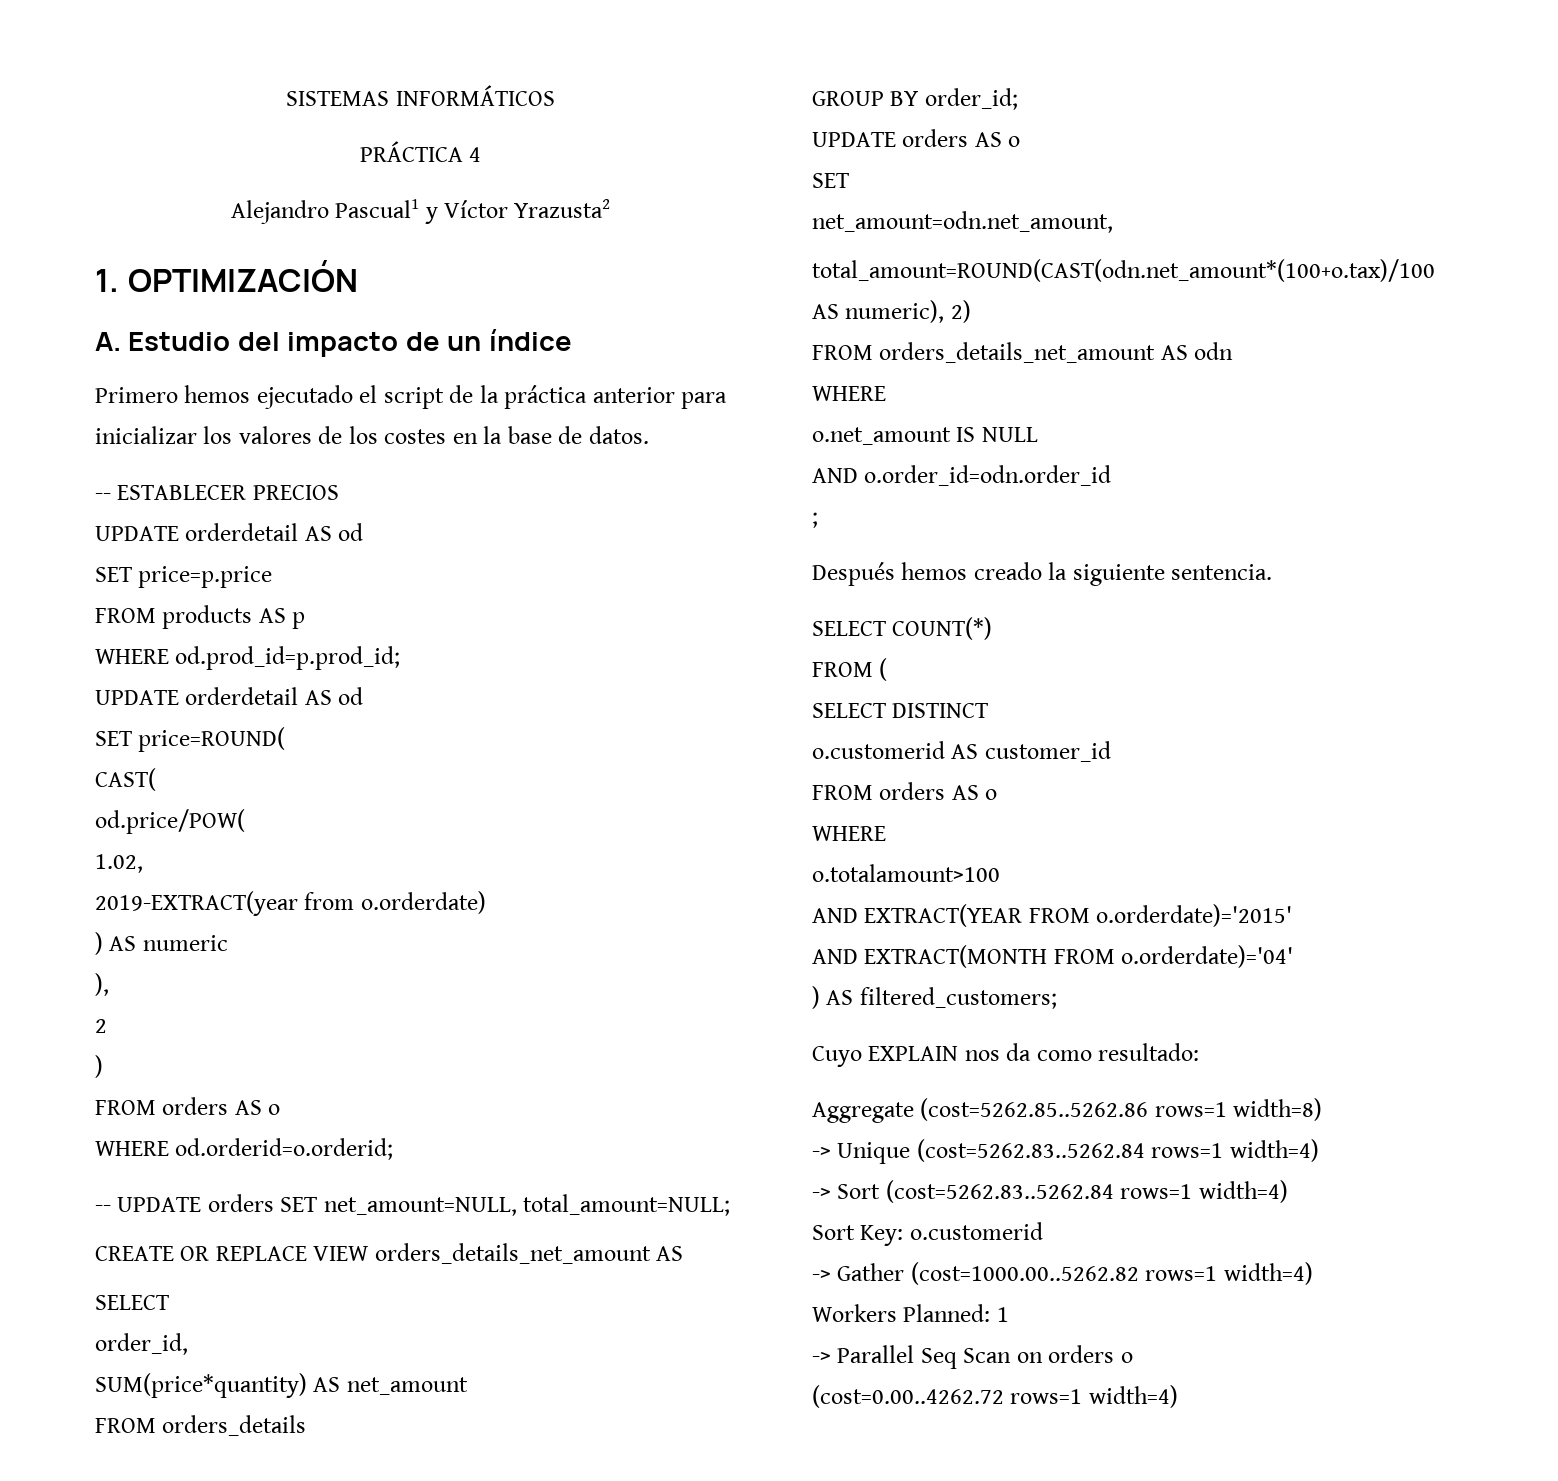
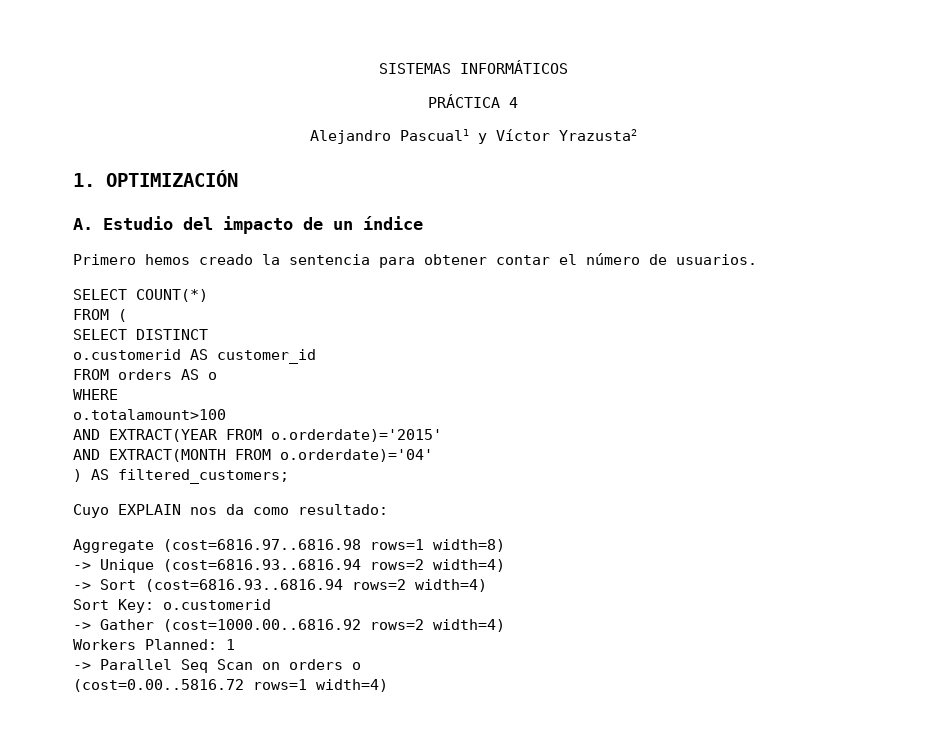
[256,385,728,409] [95,426,649,444] [95,485,339,500] [95,523,364,541] [95,566,273,588] [95,605,306,629] [95,646,401,670] [95,687,364,705] [95,727,286,752] [95,768,156,791] [95,809,245,834] [95,854,143,873] [95,891,486,916] [95,932,228,955] [95,973,109,996] [95,1019,107,1033] [95,1055,103,1078] [95,1097,281,1115] [95,1138,394,1160] [95,1194,731,1216] [95,1243,684,1264] [95,1295,169,1310] [95,1333,188,1355] [95,1373,468,1398] [95,1415,307,1436] [812,88,1018,110] [812,129,1021,147] [812,173,849,188] [812,211,1113,233] [812,259,1435,282] [812,300,971,323] [812,342,1234,363] [812,386,886,401] [812,427,1038,445] [812,465,1112,486] [812,512,818,528] [812,562,1273,586] ejecutado el script de la práctica anterior para inicializar los valores de los costes en la base de datos. // -- ESTABLECER PRECIOS // UPDATE orderdetail AS od // SET price=p.price // FROM products AS p // WHERE od.prod_id=p.prod_id; // UPDATE orderdetail AS od // SET price=ROUND( // CAST( // od.price/POW( // 1.02, // 2019-EXTRACT(year from o.orderdate) // ) AS numeric // ), // 2 // ) // FROM orders AS o // WHERE od.orderid=o.orderid; // -- UPDATE orders SET net_amount=NULL, total_amount=NULL; // CREATE OR REPLACE VIEW orders_details_net_amount AS // SELECT // order_id, // SUM(price*quantity) AS net_amount // FROM orders_details // GROUP BY order_id; // UPDATE orders AS o // SET // net_amount=odn.net_amount, // total_amount=ROUND(CAST(odn.net_amount*(100+o.tax)/100 AS numeric), 2) // FROM orders_details_net_amount AS odn // WHERE // o.net_amount IS NULL // AND o.order_id=odn.order_id // ; // Después hemos creado la siguiente sentencia. -> [199,253,757,268] creado la sentencia para obtener contar el número de usuarios.
[920,1098,1149,1121] (cost=5262.85..5262.86 -> [163,539,361,552] (cost=6816.97..6816.98
[916,1139,1224,1162] (cost=5262.83..5262.84 rows=1 -> [163,559,424,572] (cost=6816.93..6816.94 rows=2
[885,1180,1193,1203] (cost=5262.83..5262.84 rows=1 -> [145,579,406,592] (cost=6816.93..6816.94 rows=2
[910,1262,1218,1285] (cost=1000.00..5262.82 rows=1 -> [163,619,424,632] (cost=1000.00..6816.92 rows=2
[812,1385,1004,1408] (cost=0.00..4262.72 -> [73,679,244,692] (cost=0.00..5816.72

